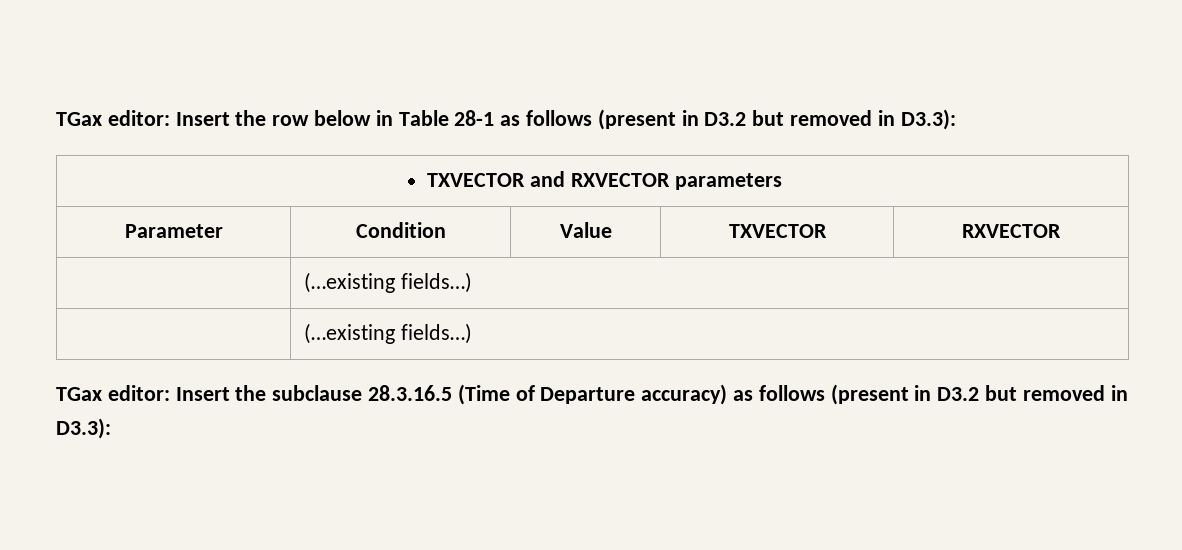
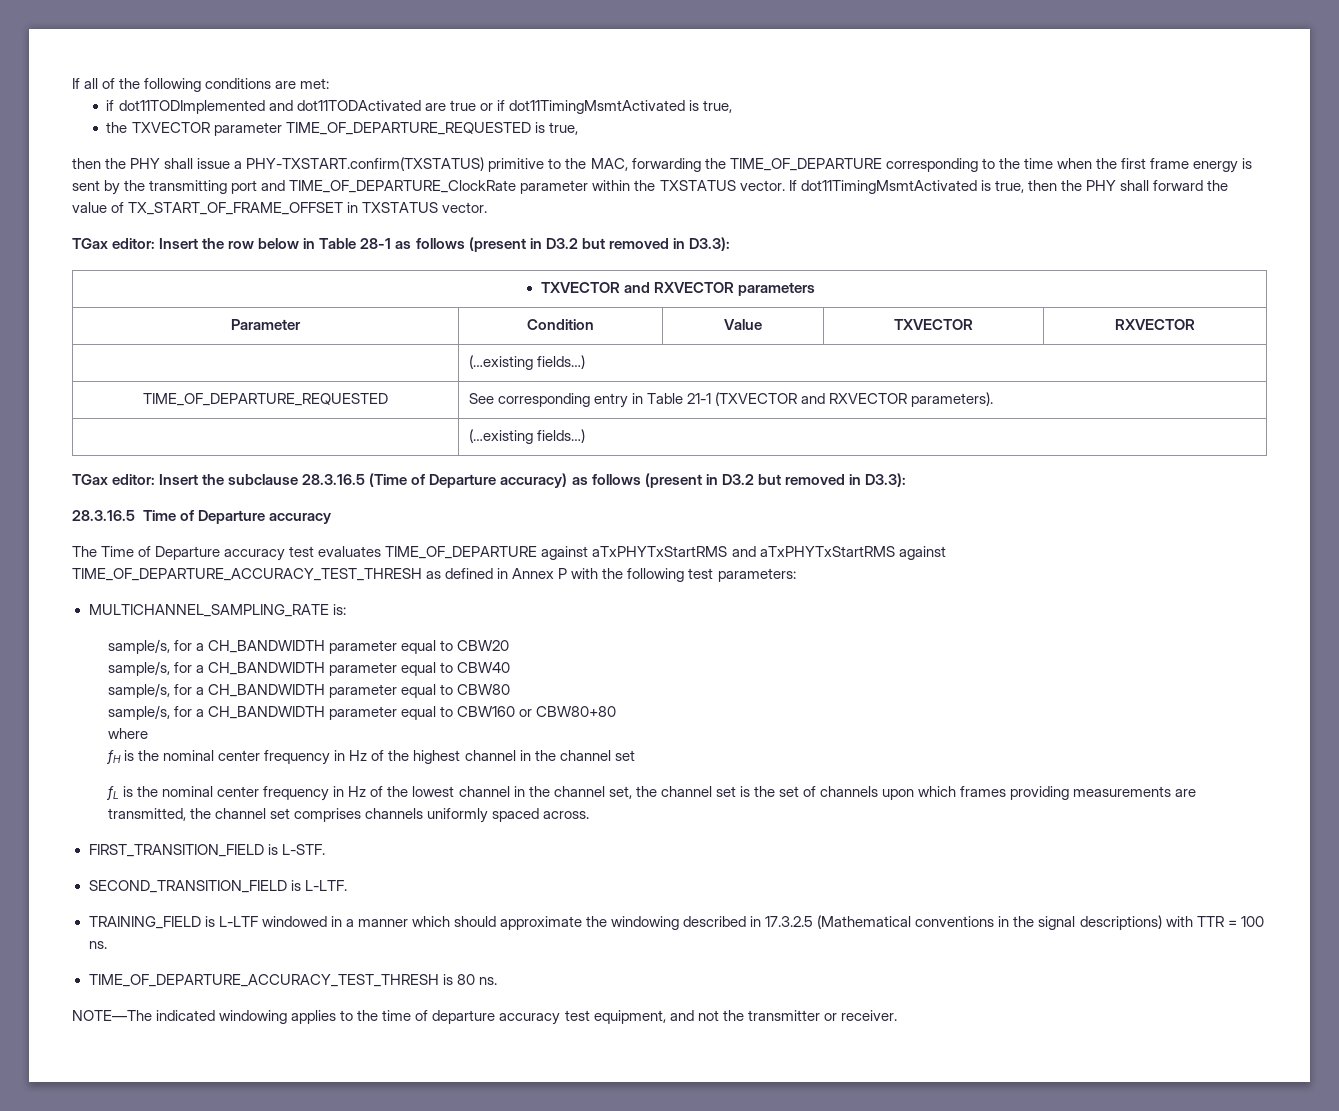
(56, 119) none -> [72,78,330,92] [106,100,732,114] [106,122,578,136] [72,157,1253,173] [72,180,1229,195] [72,202,488,215] If all of the following conditions are met: // if dot11TODImplemented and dot11TODActivated are true or if dot11TimingMsmtActivated is true, // the TXVECTOR parameter TIME_OF_DEPARTURE_REQUESTED is true, // then the PHY shall issue a PHY-TXSTART.confirm(TXSTATUS) primitive to the MAC, forwarding the TIME_OF_DEPARTURE corresponding to the time when the first frame energy is sent by the transmitting port and TIME_OF_DEPARTURE_ClockRate parameter within the TXSTATUS vector. If dot11TimingMsmtActivated is true, then the PHY shall forward the value of TX_START_OF_FRAME_OFFSET in TXSTATUS vector. //
(473, 282) none -> [143,393,388,406] [468,392,994,408] // TIME_OF_DEPARTURE_REQUESTED | See corresponding entry in Table 21-1 (TXVECTOR and RXVECTOR parameters).
(111, 428) none -> [72,510,331,524] [72,546,946,561] [72,568,796,582] [88,604,346,617] [107,639,510,654] [107,661,511,676] [107,683,511,698] [107,705,617,720] [107,728,148,739] [105,750,635,765] [105,786,1197,801] [107,808,590,823] [88,844,325,857] [88,880,347,893] [88,915,1264,930] [88,941,107,949] [88,974,497,987] [72,1010,897,1025] // 28.3.16.5 Time of Departure accuracy // The Time of Departure accuracy test evaluates TIME_OF_DEPARTURE against aTxPHYTxStartRMS and aTxPHYTxStartRMS against TIME_OF_DEPARTURE_ACCURACY_TEST_THRESH as defined in Annex P with the following test parameters: // MULTICHANNEL_SAMPLING_RATE is: // sample/s, for a CH_BANDWIDTH parameter equal to CBW20 // sample/s, for a CH_BANDWIDTH parameter equal to CBW40 // sample/s, for a CH_BANDWIDTH parameter equal to CBW80 // sample/s, for a CH_BANDWIDTH parameter equal to CBW160 or CBW80+80 // where // fH is the nominal center frequency in Hz of the highest channel in the channel set // fL is the nominal center frequency in Hz of the lowest channel in the channel set, the channel set is the set of channels upon which frames providing measurements are transmitted, the channel set comprises channels uniformly spaced across. // FIRST_TRANSITION_FIELD is L-STF. // SECOND_TRANSITION_FIELD is L-LTF. // TRAINING_FIELD is L-LTF windowed in a manner which should approximate the windowing described in 17.3.2.5 (Mathematical conventions in the signal descriptions) with TTR = 100 ns. // TIME_OF_DEPARTURE_ACCURACY_TEST_THRESH is 80 ns. // NOTE—The indicated windowing applies to the time of departure accuracy test equipment, and not the transmitter or receiver.

